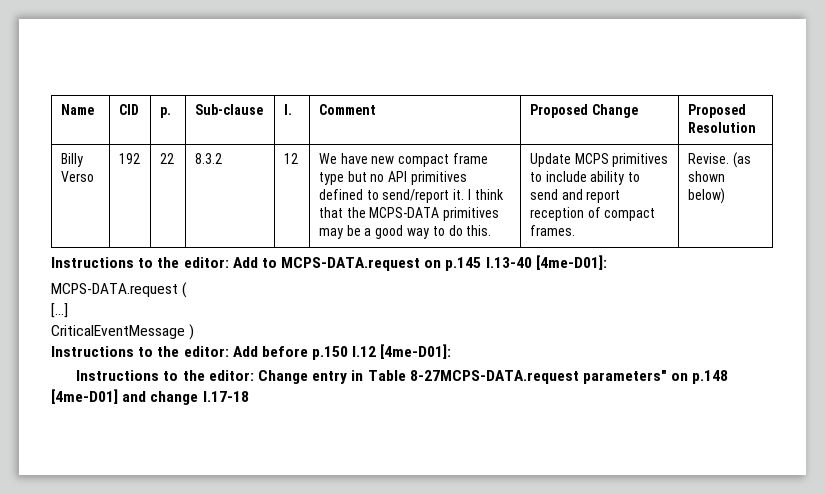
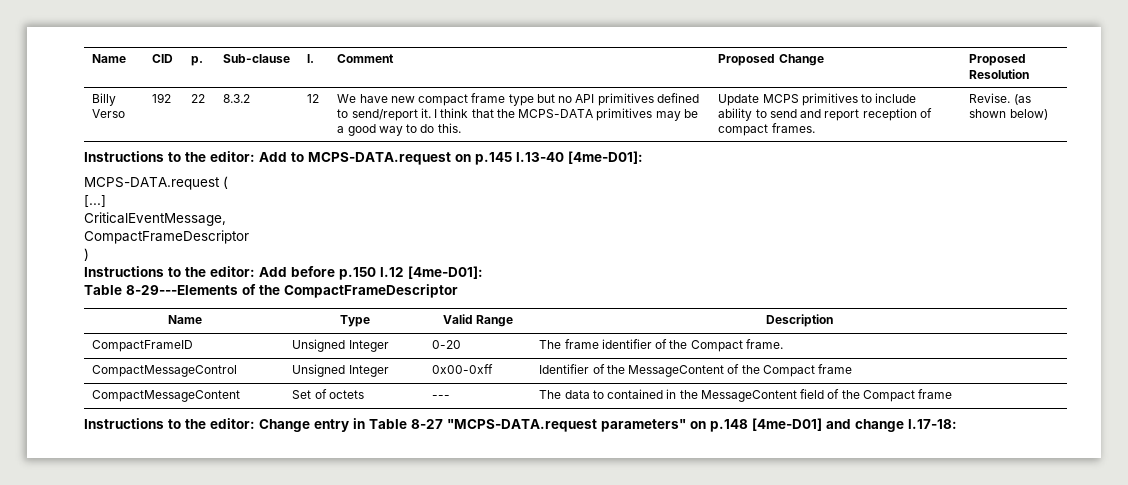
[51,325,185,339] CriticalEventMessage -> [84,212,226,226] [84,230,249,244] CriticalEventMessage, // CompactFrameDescriptor //
(452, 351) none -> [84,284,458,298] [167,315,202,324] [339,315,370,327] [442,314,514,327] [765,314,833,327] [92,340,194,352] [292,339,389,352] [432,340,462,349] [539,339,783,352] [92,365,238,377] [292,364,389,377] [432,364,494,374] [539,364,853,377] [92,390,241,402] [292,389,364,399] [432,395,451,399] [539,389,953,402] // Table 8-29---Elements of the CompactFrameDescriptor // Name | Type | Valid Range | Description // CompactFrameID | Unsigned Integer | 0-20 | The frame identifier of the Compact frame. // CompactMessageControl | Unsigned Integer | 0x00-0xff | Identifier of the MessageContent of the Compact frame // CompactMessageContent | Set of octets | --- | The data to contained in the MessageContent field of the Compact frame
[409,370,579,384] 8-27MCPS-DATA.request -> [411,419,597,432] 8-27 "MCPS-DATA.request
[202,391,249,402] l.17-18 -> [908,419,957,429] l.17-18:

